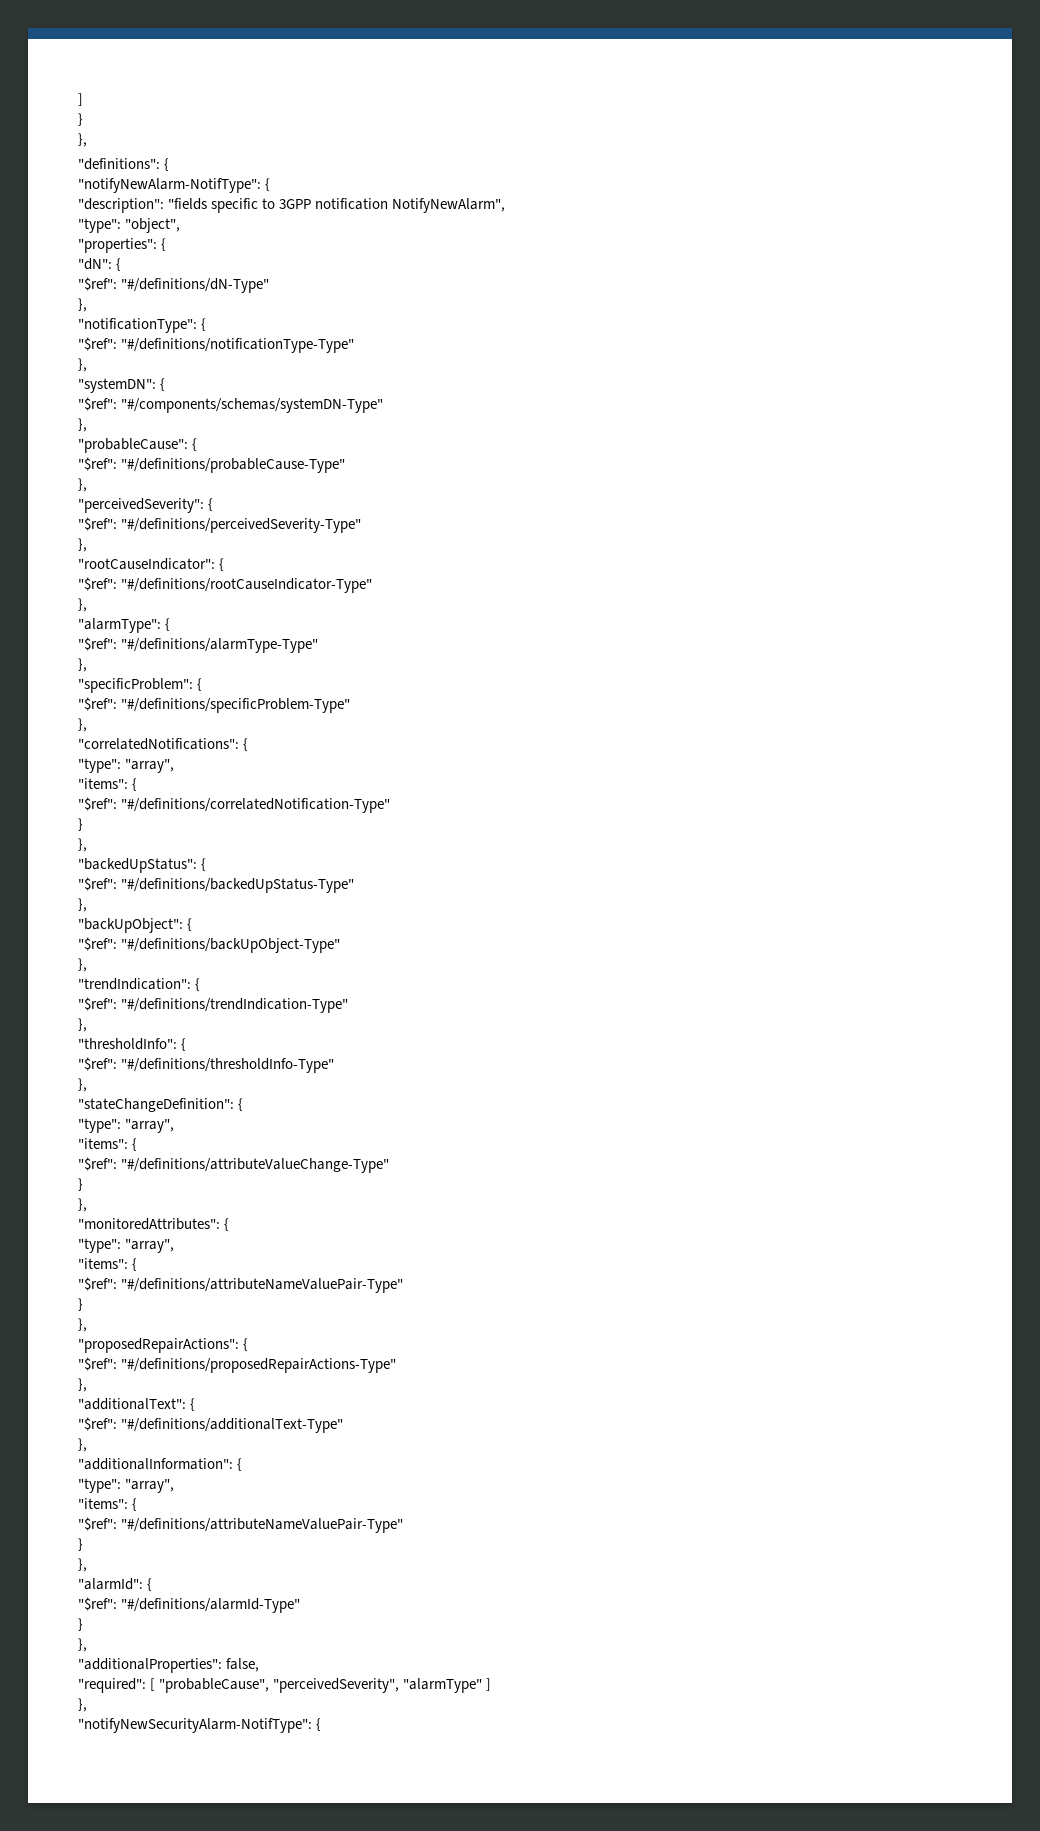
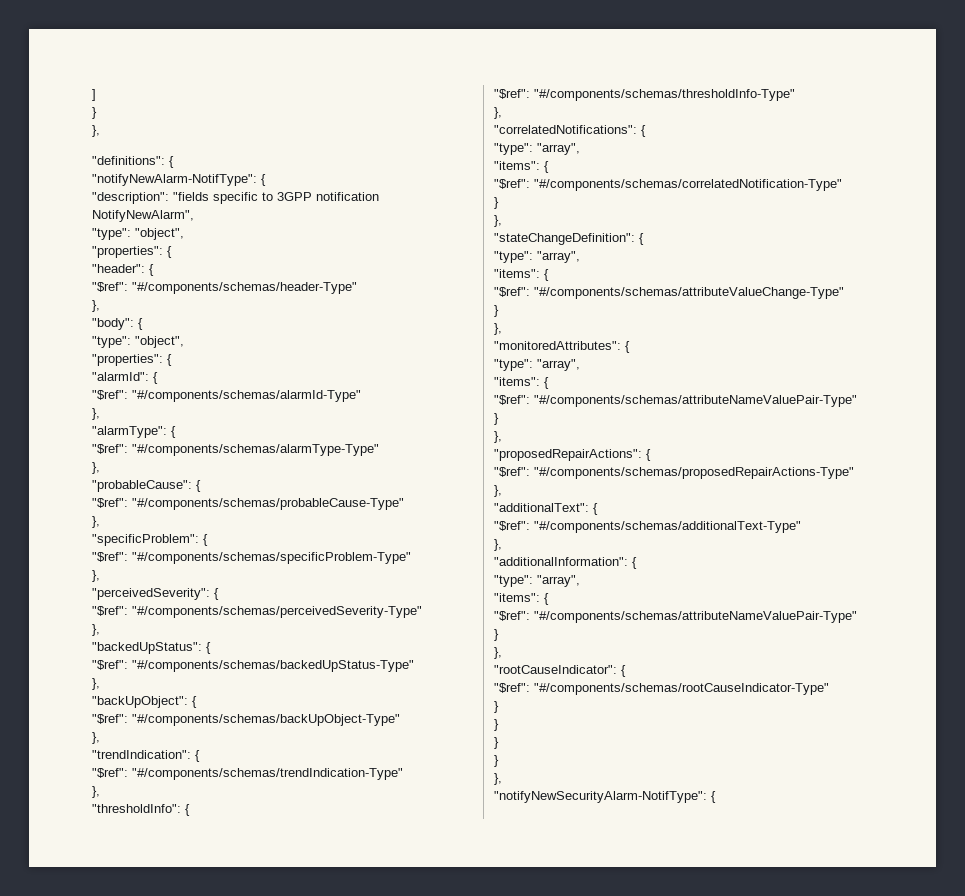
[78,258,122,271] [78,277,270,293] [78,298,87,312] [78,318,207,333] [78,337,355,353] [78,358,87,372] [78,378,166,393] [78,397,384,413] "dN": { // "$ref": "#/definitions/dN-Type" // }, // "notificationType": { // "$ref": "#/definitions/notificationType-Type" // }, // "systemDN": { // "$ref": "#/components/schemas/systemDN-Type" -> [92,264,154,276] [92,282,357,294] [92,300,100,312] [92,318,143,330] [92,336,184,348] [92,354,172,366] [92,372,158,384] [92,390,361,402] [92,408,100,420] [92,426,176,438] [92,444,379,456] "header": { // "$ref": "#/components/schemas/header-Type" // }, // "body": { // "type": "object", // "properties": { // "alarmId": { // "$ref": "#/components/schemas/alarmId-Type" // }, // "alarmType": { // "$ref": "#/components/schemas/alarmType-Type"
[121,458,346,473] "#/definitions/probableCause-Type" -> [132,498,404,510] [92,516,100,528] [92,534,208,546] [92,552,411,564] "#/components/schemas/probableCause-Type" // }, // "specificProblem": { // "$ref": "#/components/schemas/specificProblem-Type"
[121,518,362,533] [78,538,87,552] [78,558,225,571] [78,577,373,593] [78,598,87,612] [78,618,171,633] [78,637,319,653] [78,658,87,672] [78,678,203,693] [78,697,351,713] "#/definitions/perceivedSeverity-Type" // }, // "rootCauseIndicator": { // "$ref": "#/definitions/rootCauseIndicator-Type" // }, // "alarmType": { // "$ref": "#/definitions/alarmType-Type" // }, // "specificProblem": { // "$ref": "#/definitions/specificProblem-Type" -> [132,606,422,618] [92,624,100,636] [92,642,211,654] [92,660,414,672] [92,678,100,690] [92,696,197,708] [92,714,400,726] [92,732,100,744] [92,750,200,762] [92,768,403,780] [92,786,100,798] [92,804,190,816] [494,89,795,101] "#/components/schemas/perceivedSeverity-Type" // }, // "backedUpStatus": { // "$ref": "#/components/schemas/backedUpStatus-Type" // }, // "backUpObject": { // "$ref": "#/components/schemas/backUpObject-Type" // }, // "trendIndication": { // "$ref": "#/components/schemas/trendIndication-Type" // }, // "thresholdInfo": { // "$ref": "#/components/schemas/thresholdInfo-Type"
[121,798,391,813] [78,818,83,831] [78,838,87,852] [78,858,207,873] [78,877,355,893] [78,898,87,912] [78,918,193,933] [78,937,341,953] [78,958,87,972] [78,978,201,991] [78,997,349,1013] [78,1018,87,1032] [78,1038,187,1051] [78,1057,335,1073] [78,1078,87,1092] "#/definitions/correlatedNotification-Type" // } // }, // "backedUpStatus": { // "$ref": "#/definitions/backedUpStatus-Type" // }, // "backUpObject": { // "$ref": "#/definitions/backUpObject-Type" // }, // "trendIndication": { // "$ref": "#/definitions/trendIndication-Type" // }, // "thresholdInfo": { // "$ref": "#/definitions/thresholdInfo-Type" // }, -> [534,179,842,191] [494,197,499,209] [494,215,502,227] "#/components/schemas/correlatedNotification-Type" // } // },
[121,1158,390,1173] "#/definitions/attributeValueChange-Type" -> [534,287,844,299] "#/components/schemas/attributeValueChange-Type"
[121,1278,404,1293] "#/definitions/attributeNameValuePair-Type" -> [534,395,857,407] "#/components/schemas/attributeNameValuePair-Type"
[121,1358,397,1373] "#/definitions/proposedRepairActions-Type" -> [534,467,854,479] "#/components/schemas/proposedRepairActions-Type"
[121,1418,344,1433] "#/definitions/additionalText-Type" -> [534,521,801,533] "#/components/schemas/additionalText-Type"
[121,1518,404,1533] [78,1538,83,1551] [78,1558,87,1572] [78,1578,153,1591] [78,1597,301,1613] [78,1618,83,1631] [78,1638,87,1652] [78,1658,260,1673] [78,1678,492,1693] "#/definitions/attributeNameValuePair-Type" // } // }, // "alarmId": { // "$ref": "#/definitions/alarmId-Type" // } // }, // "additionalProperties": false, // "required": [ "probableCause", "perceivedSeverity", "alarmType" ] -> [534,611,857,623] [494,629,499,641] [494,647,502,659] [494,665,626,677] [494,683,829,695] [494,701,499,713] [494,719,499,731] [494,737,499,749] [494,755,499,767] "#/components/schemas/attributeNameValuePair-Type" // } // }, // "rootCauseIndicator": { // "$ref": "#/components/schemas/rootCauseIndicator-Type" // } // } // } // }

